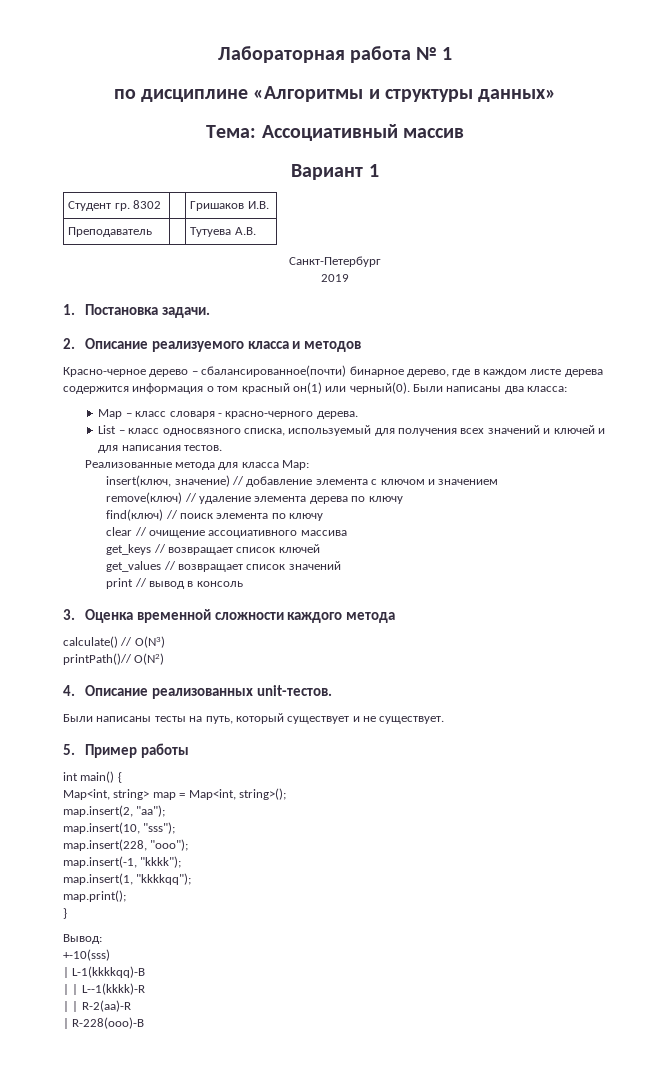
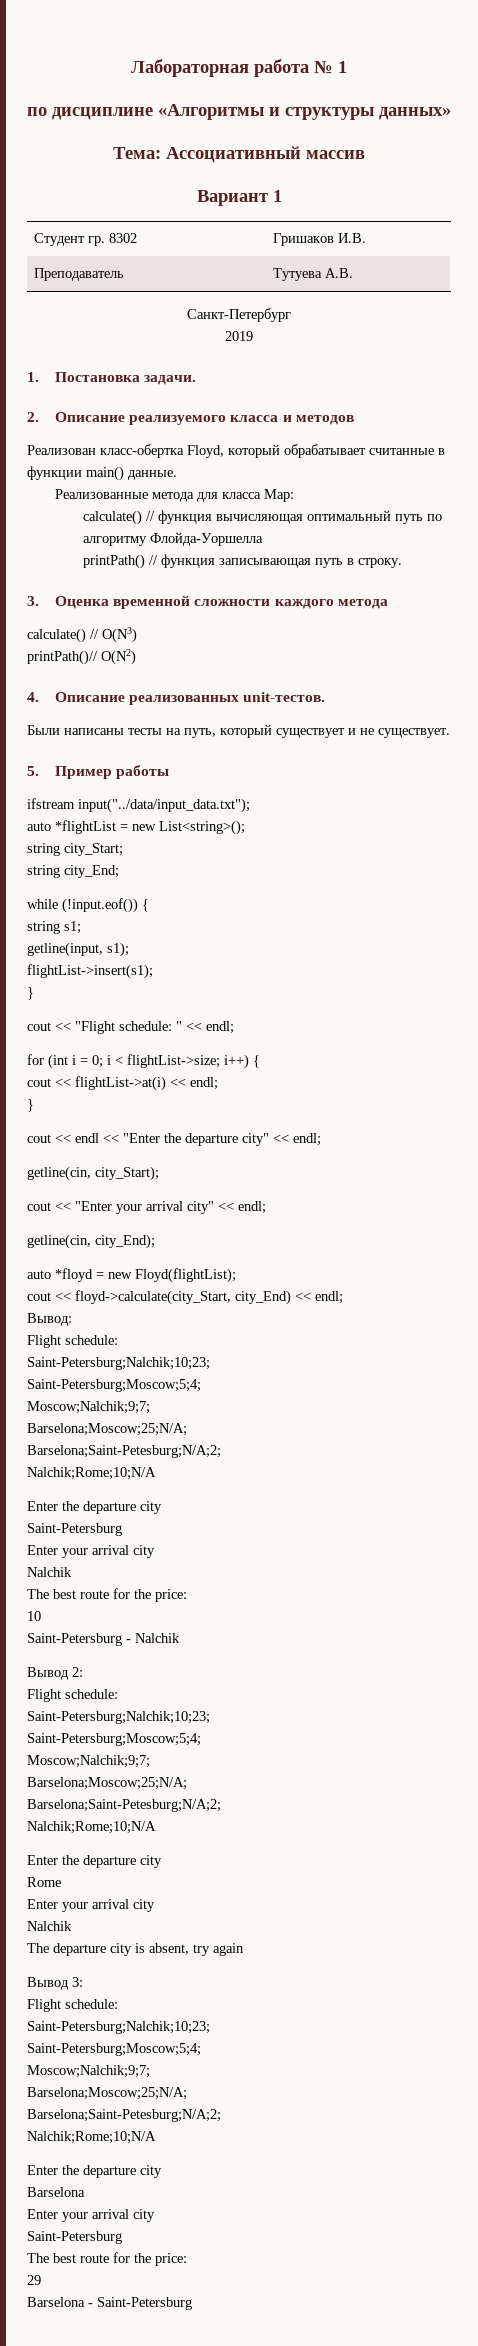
[63,365,603,377] [63,382,568,394] [98,409,358,419] [98,425,605,436] [98,445,223,453] Красно-черное дерево – сбалансированное(почти) бинарное дерево, где в каждом листе дерева содержится информация о том красный он(1) или черный(0). Были написаны два класса: // Map – класс словаря - красно-черного дерева. // List – класс односвязного списка, используемый для получения всех значений и ключей и для написания тестов. -> [27,444,445,458] [27,466,177,481] Реализован класс-обертка Floyd, который обрабатывает считанные в функции main() данные.
[106,475,499,487] [106,492,403,504] [106,509,324,521] [106,527,347,538] [106,544,320,555] [106,561,341,572] [106,578,243,589] insert(ключ, значение) // добавление элемента с ключом и значением // remove(ключ) // удаление элемента дерева по ключу // find(ключ) // поиск элемента по ключу // clear // очищение ассоциативного массива // get_keys // возвращает список ключей // get_values // возвращает список значений // print // вывод в консоль -> [83,510,443,525] [83,532,264,546] [83,554,403,569] calculate() // функция вычисляющая оптимальный путь по алгоритму Флойда-Уоршелла // printPath() // функция записывающая путь в строку.
[63,771,122,783] [63,788,286,800] [63,805,166,817] [63,822,176,834] [63,839,189,851] [63,856,182,868] [63,873,192,885] [63,890,126,902] [63,908,67,919] [63,934,102,944] [63,949,110,961] [63,966,146,978] [63,983,145,995] [63,1000,131,1012] [63,1017,145,1029] int main() { // Map<int, string> map = Map<int, string>(); // map.insert(2, "aa"); // map.insert(10, "sss"); // map.insert(228, "ooo"); // map.insert(-1, "kkkk"); // map.insert(1, "kkkkqq"); // map.print(); // } // Вывод: // +-10(sss) // | L-1(kkkkqq)-B // | | L--1(kkkk)-R // | | R-2(aa)-R // | R-228(ooo)-B -> [27,798,250,813] [27,820,245,835] [27,843,123,856] [27,865,119,878] [27,898,149,913] [27,921,81,934] [27,942,129,957] [27,964,153,979] [27,987,34,1000] [27,1021,234,1034] [27,1054,260,1069] [27,1076,218,1091] [27,1099,34,1112] [27,1133,321,1146] [27,1166,159,1181] [27,1201,266,1214] [27,1234,155,1249] [27,1268,236,1283] [27,1290,343,1305] [27,1313,72,1326] [27,1335,118,1348] [27,1357,210,1370] [27,1379,201,1392] [27,1401,150,1414] [27,1423,187,1436] [27,1445,221,1458] [27,1467,156,1480] [27,1501,162,1514] [27,1523,122,1536] [27,1545,155,1558] [27,1567,72,1577] [27,1588,187,1602] [27,1611,41,1621] [27,1633,180,1646] [27,1667,83,1680] [27,1689,118,1702] [27,1711,210,1724] [27,1733,201,1746] [27,1755,150,1768] [27,1777,187,1790] [27,1799,221,1812] [27,1821,156,1834] [27,1855,162,1868] [27,1877,61,1887] [27,1899,155,1912] [27,1921,72,1931] [27,1943,244,1956] [27,1977,83,1990] [27,1999,118,2012] [27,2021,210,2034] [27,2043,201,2056] [27,2065,150,2078] [27,2087,187,2100] [27,2109,221,2122] [27,2131,156,2144] [27,2165,162,2178] [27,2187,85,2197] [27,2209,155,2222] [27,2231,122,2244] [27,2252,187,2266] [27,2275,41,2285] [27,2297,192,2310] ifstream input("../data/input_data.txt"); // auto *flightList = new List<string>(); // string city_Start; // string city_End; // while (!input.eof()) { // string s1; // getline(input, s1); // flightList->insert(s1); // } // cout << "Flight schedule: " << endl; // for (int i = 0; i < flightList->size; i++) { // cout << flightList->at(i) << endl; // } // cout << endl << "Enter the departure city" << endl; // getline(cin, city_Start); // cout << "Enter your arrival city" << endl; // getline(cin, city_End); // auto *floyd = new Floyd(flightList); // cout << floyd->calculate(city_Start, city_End) << endl; // Вывод: // Flight schedule: // Saint-Petersburg;Nalchik;10;23; // Saint-Petersburg;Moscow;5;4; // Moscow;Nalchik;9;7; // Barselona;Moscow;25;N/A; // Barselona;Saint-Petesburg;N/A;2; // Nalchik;Rome;10;N/A // Enter the departure city // Saint-Petersburg // Enter your arrival city // Nalchik // The best route for the price: // 10 // Saint-Petersburg - Nalchik // Вывод 2: // Flight schedule: // Saint-Petersburg;Nalchik;10;23; // Saint-Petersburg;Moscow;5;4; // Moscow;Nalchik;9;7; // Barselona;Moscow;25;N/A; // Barselona;Saint-Petesburg;N/A;2; // Nalchik;Rome;10;N/A // Enter the departure city // Rome // Enter your arrival city // Nalchik // The departure city is absent, try again // Вывод 3: // Flight schedule: // Saint-Petersburg;Nalchik;10;23; // Saint-Petersburg;Moscow;5;4; // Moscow;Nalchik;9;7; // Barselona;Moscow;25;N/A; // Barselona;Saint-Petesburg;N/A;2; // Nalchik;Rome;10;N/A // Enter the departure city // Barselona // Enter your arrival city // Saint-Petersburg // The best route for the price: // 29 // Barselona - Saint-Petersburg

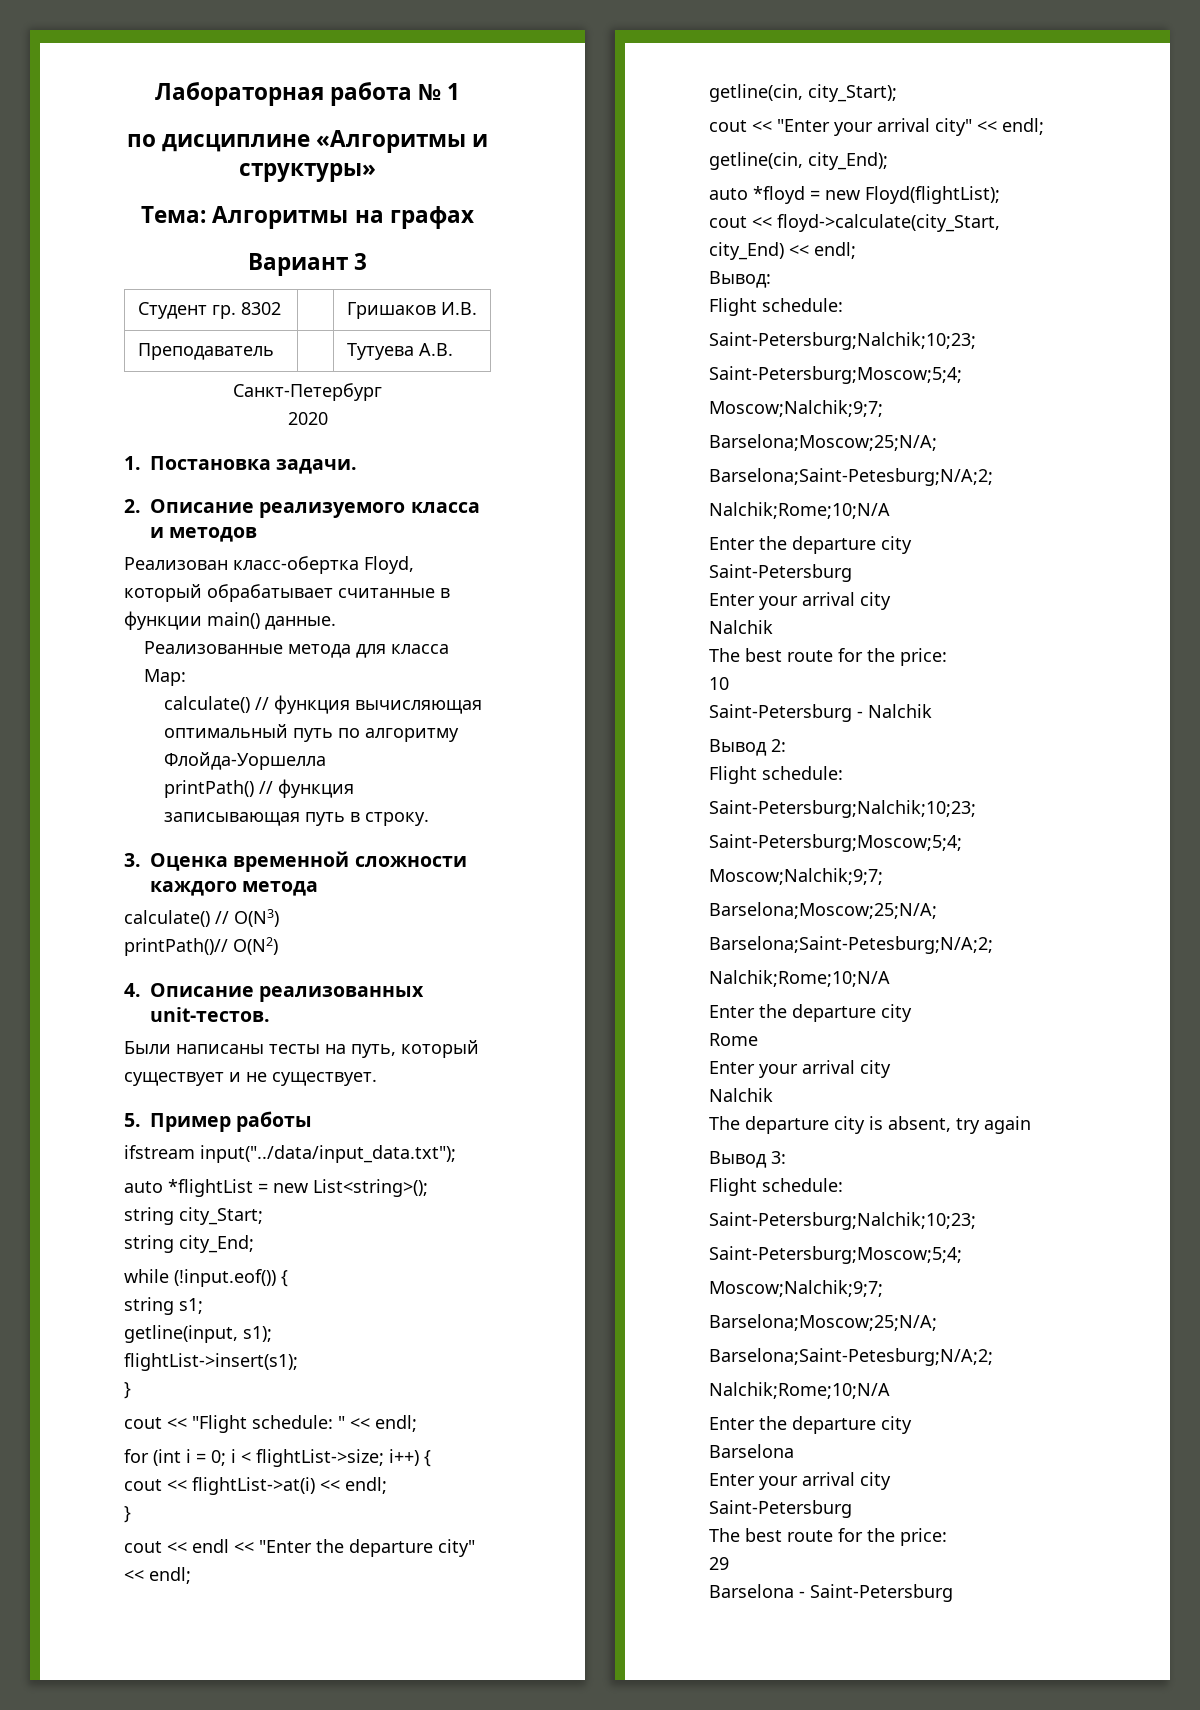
[285,107,451,120] структуры данных» -> [239,163,376,182] структуры»
[166,146,365,163] Ассоциативный массив -> [212,206,474,229] Алгоритмы на графах
[272,190,282,202] 1 -> [354,253,368,270] 3
[225,331,253,341] 2019 -> [287,412,328,425] 2020

